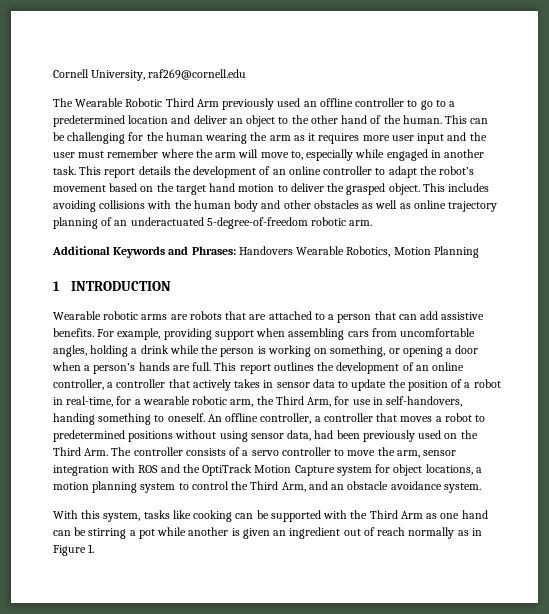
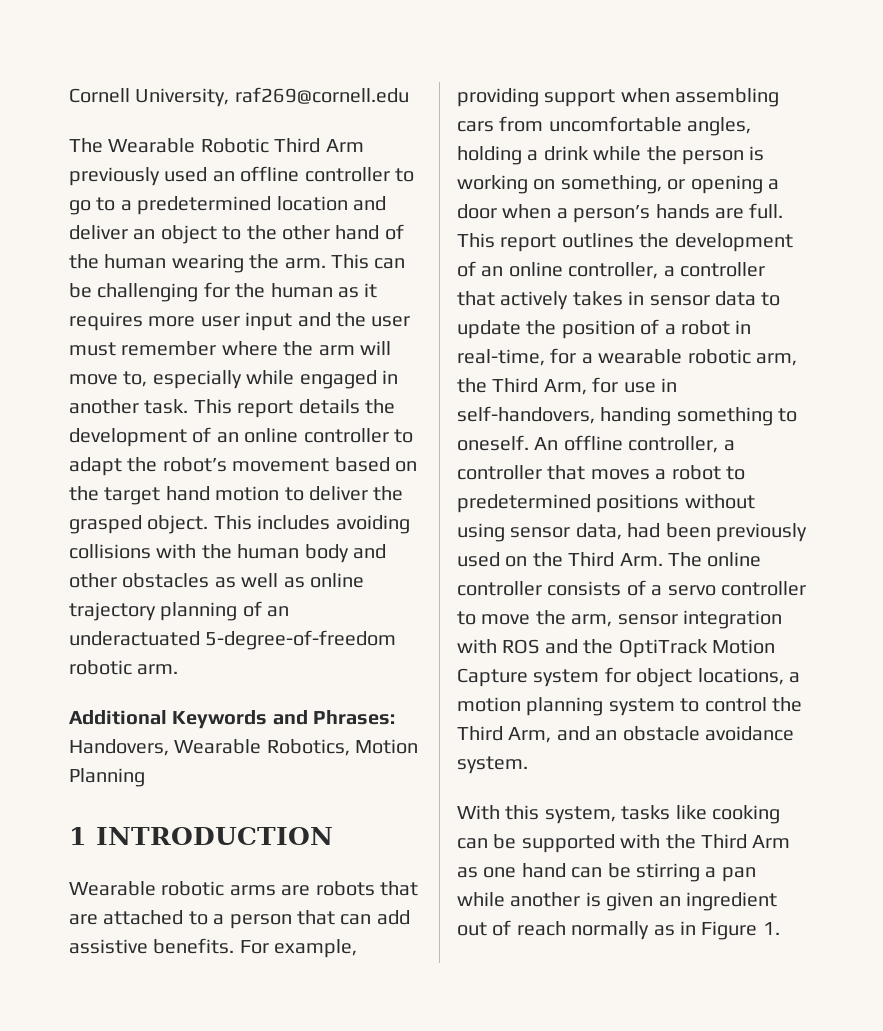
[402,115,442,124] human. -> [104,254,326,273] human wearing the arm.
[205,132,291,144] wearing the arm -> (333, 290) none
[238,246,293,255] Handovers -> [69,739,169,756] Handovers,
(132, 451) none -> [707,552,762,567] online
[138,529,155,539] pot -> [721,867,756,882] pan

